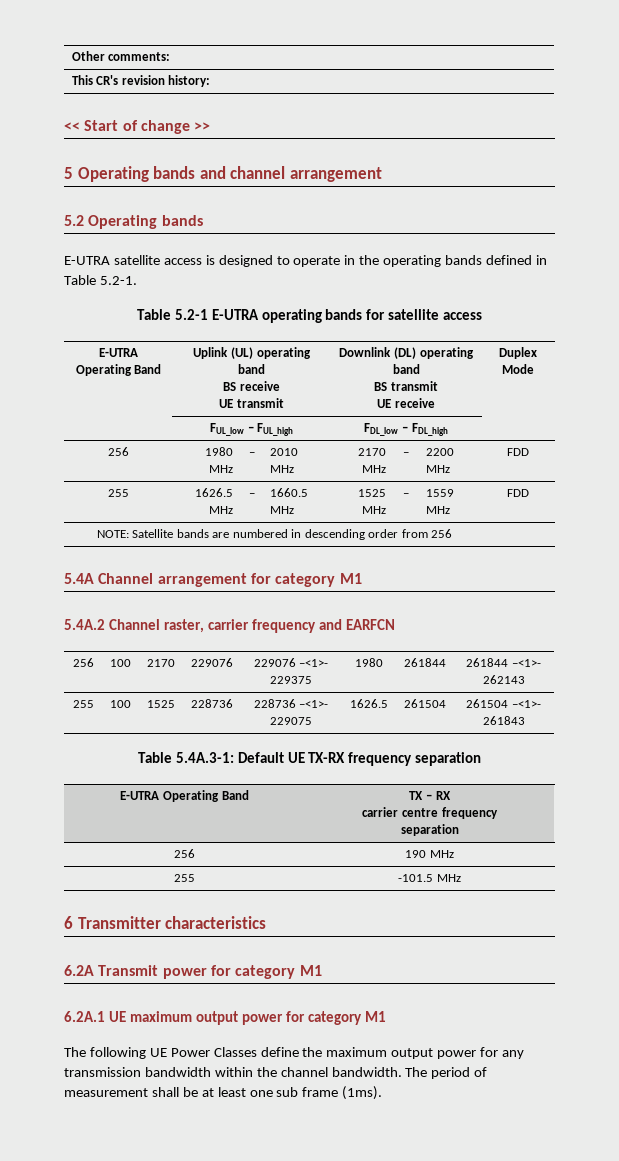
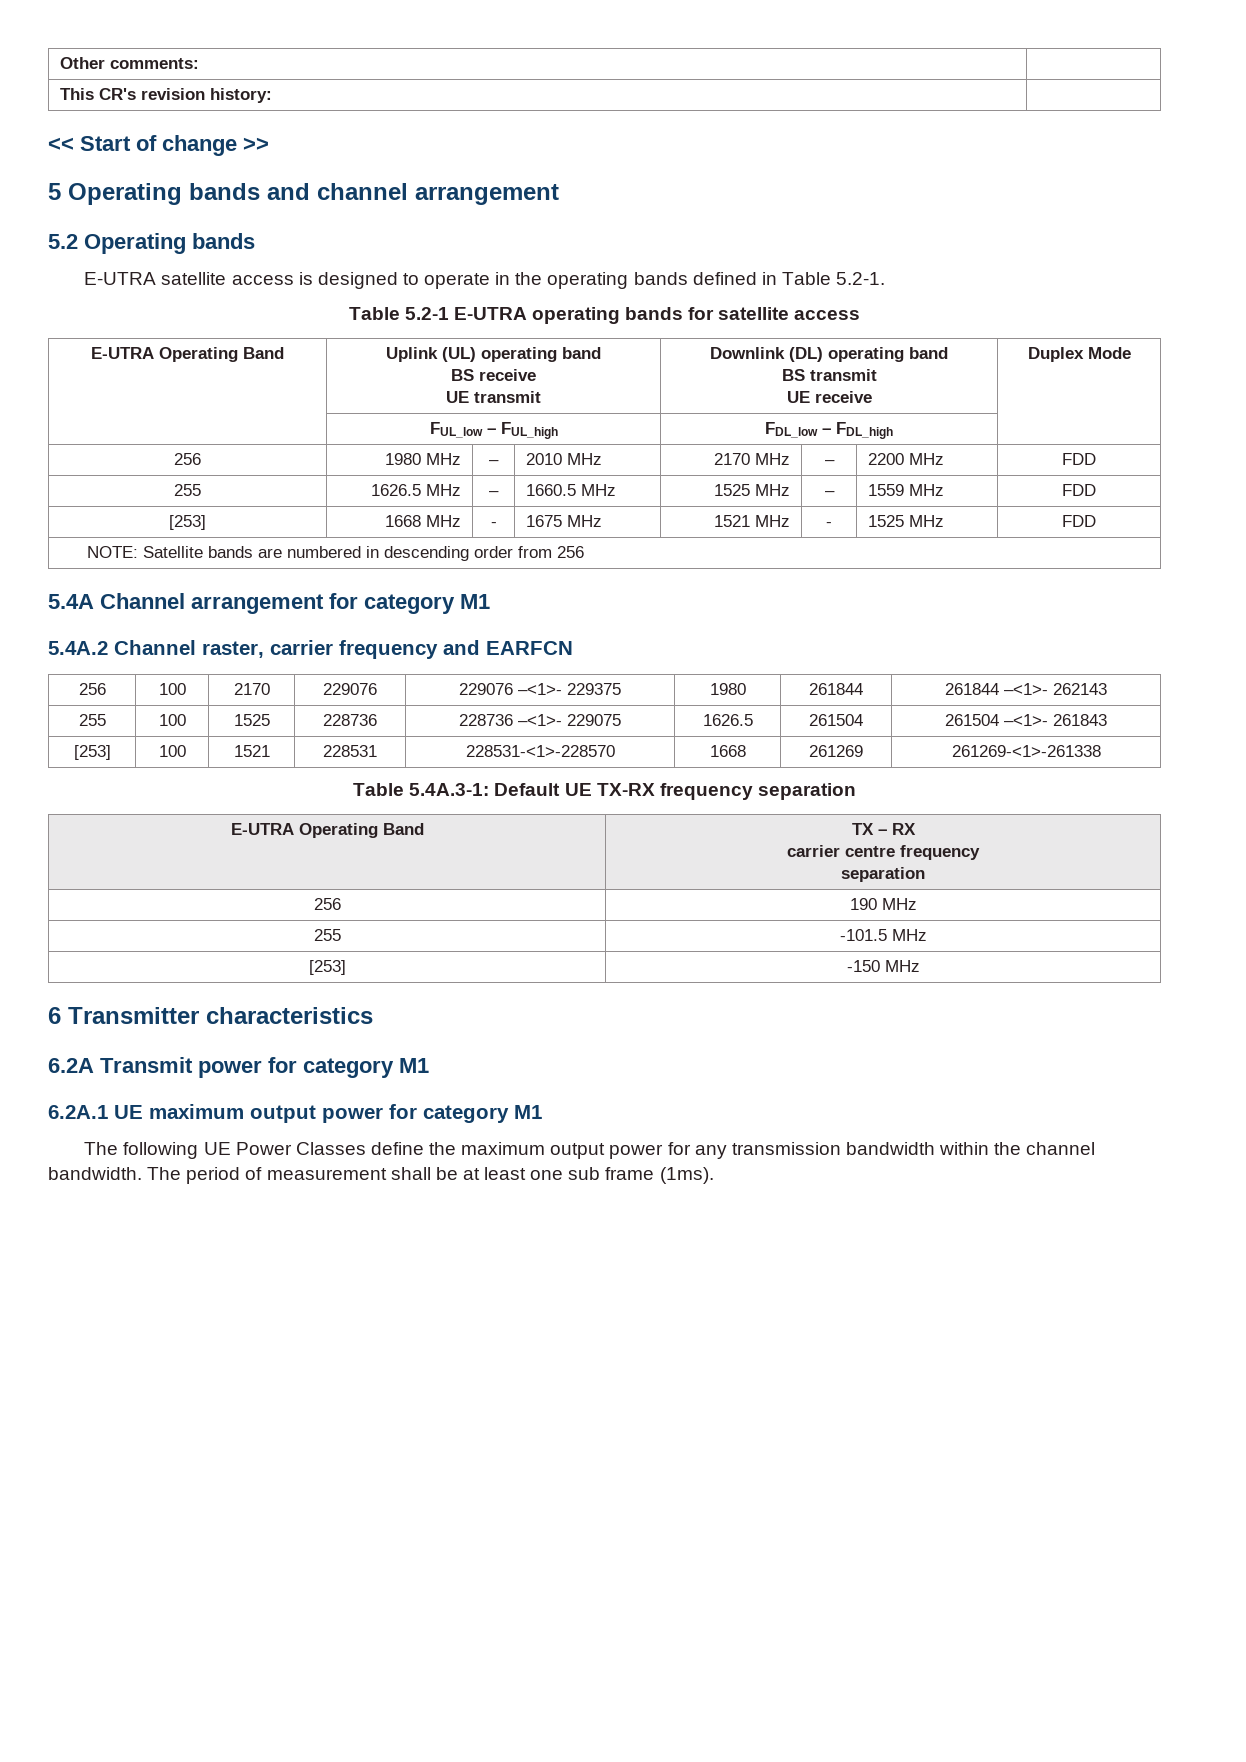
(529, 493) none -> [169,515,206,530] [385,515,462,527] [490,522,497,527] [525,515,602,527] [714,515,791,527] [826,522,832,527] [867,515,944,527] [1062,515,1096,527] // [253] | 1668 MHz | - | 1675 MHz | 1521 MHz | - | 1525 MHz | FDD
(525, 720) none -> [73,745,111,760] [158,745,186,757] [233,745,270,757] [323,745,377,757] [465,745,615,757] [709,745,746,757] [809,745,863,757] [951,745,1101,757] // [253] | 100 | 1521 | 228531 | 228531-<1>-228570 | 1668 | 261269 | 261269-<1>-261338
(461, 878) none -> [308,960,346,975] [846,960,920,972] // [253] | -150 MHz

